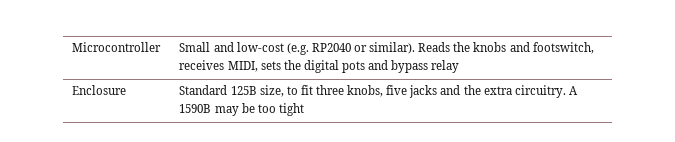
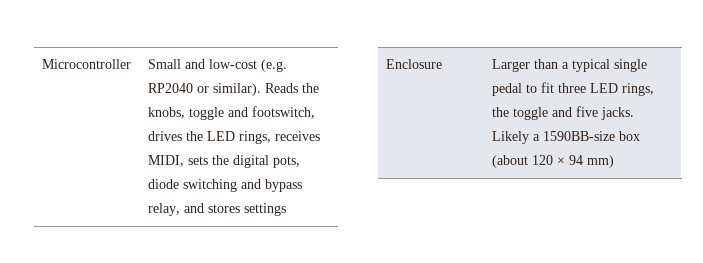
[473,42,594,54] knobs and footswitch, -> [148,106,316,120] [148,131,272,144] knobs, toggle and footswitch, drives the LED rings,
[342,60,460,73] [72,85,127,95] [179,85,578,98] [179,103,304,116] pots and bypass relay // Enclosure | Standard 125B size, to fit three knobs, five jacks and the extra circuitry. A 1590B may be too tight -> [273,156,301,168] [148,179,303,192] [148,203,287,216] [386,59,443,69] [492,59,648,72] [492,82,655,96] [492,106,635,120] [492,131,641,144] [492,155,615,168] pots, diode switching and bypass relay, and stores settings // Enclosure | Larger than a typical single pedal to fit three LED rings, the toggle and five jacks. Likely a 1590BB-size box (about 120 × 94 mm)

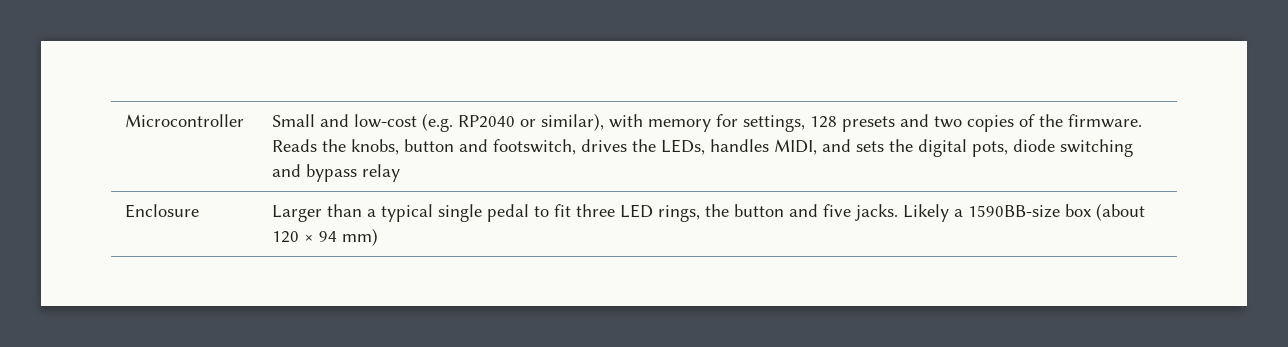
[213,83,262,96] similar). -> [540,113,1142,132] similar), with memory for settings, 128 presets and two copies of the firmware.
[189,107,225,120] toggle -> [403,139,454,152] button
[207,131,321,144] [148,155,185,167] LED rings, receives MIDI, -> [660,139,851,155] LEDs, handles MIDI, and
[148,203,287,216] relay, and stores settings -> [361,164,400,182] relay
[513,107,549,120] toggle -> [733,204,784,217] button

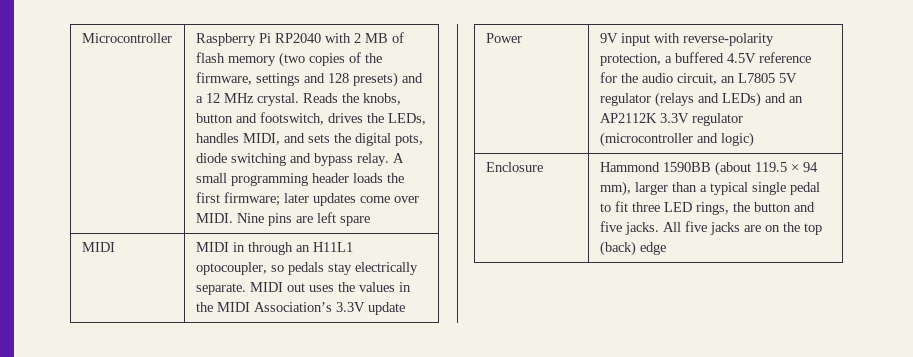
[271,113,1142,132] Small and low-cost (e.g. RP2040 or similar), with memory for settings, 128 presets and two copies of the firmware. -> [195,32,404,46] [195,52,382,67] [195,72,423,87] [195,93,299,106] Raspberry Pi RP2040 with 2 MB of flash memory (two copies of the firmware, settings and 128 presets) and a 12 MHz crystal.
[361,164,400,182] [124,204,199,218] [271,205,322,222] relay // Enclosure | Larger -> [356,153,404,166] [195,173,404,186] [195,192,419,206] [195,212,370,226] [81,242,115,252] [195,242,353,255] [195,262,418,275] [195,282,411,295] [195,302,405,315] [485,33,522,43] [599,33,774,46] [599,52,811,66] [599,72,797,85] [599,92,803,107] [599,113,743,126] [599,132,754,147] [485,162,543,172] [599,161,818,176] [599,181,668,196] relay. A small programming header loads the first firmware; later updates come over MIDI. Nine pins are left spare // MIDI | MIDI in through an H11L1 optocoupler, so pedals stay electrically separate. MIDI out uses the values in the MIDI Association’s 3.3V update // Power | 9V input with reverse-polarity protection, a buffered 4.5V reference for the audio circuit, an L7805 5V regulator (relays and LEDs) and an AP2112K 3.3V regulator (microcontroller and logic) // Enclosure | Hammond 1590BB (about 119.5 × 94 mm), larger
[902,203,1145,222] [271,228,378,246] Likely a 1590BB-size box (about 120 × 94 mm) -> [662,221,822,235] [599,241,666,256] All five jacks are on the top (back) edge

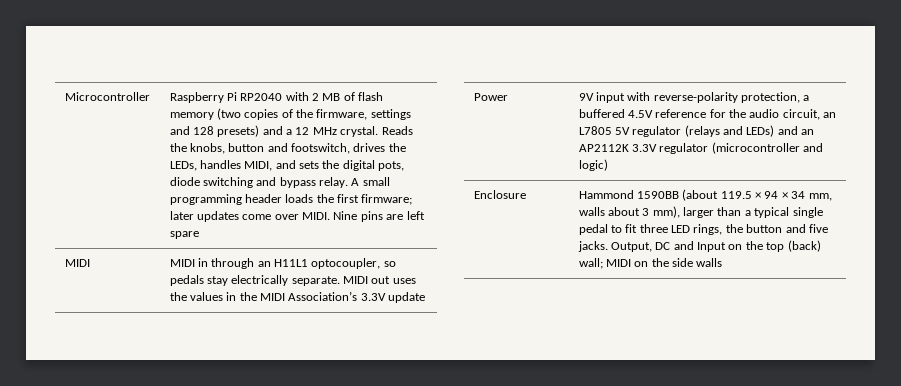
(818, 167) none -> [781,191,832,201] [578,207,650,216] × 34 mm, walls about 3
[662,221,822,235] [599,241,666,256] All five jacks are on the top (back) edge -> [610,240,821,252] [578,258,723,269] Output, DC and Input on the top (back) wall; MIDI on the side walls

